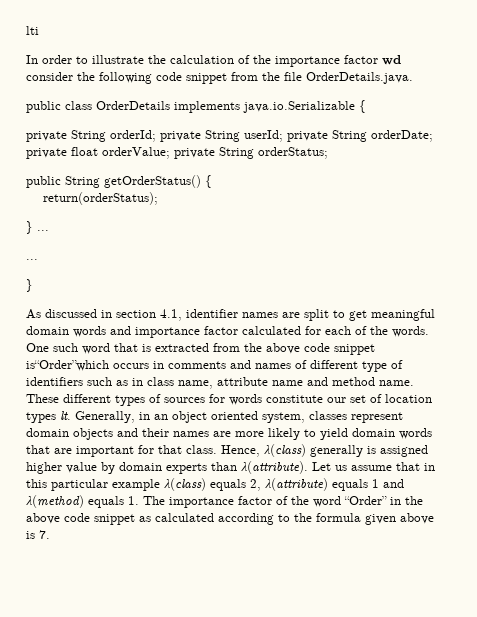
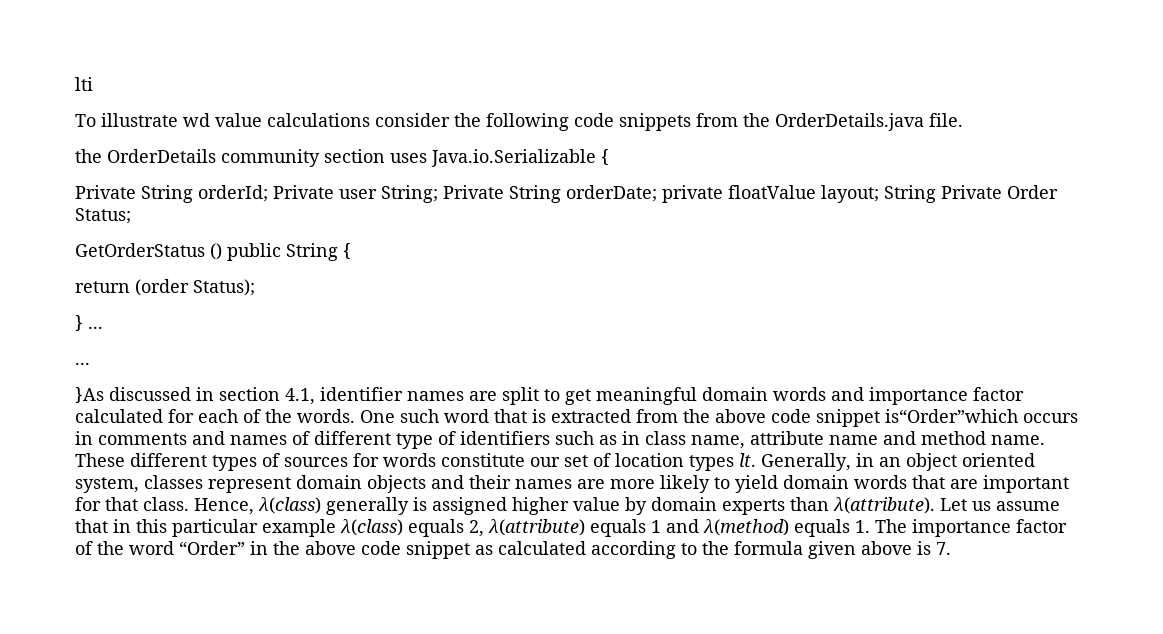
[26,55,401,67] In order to illustrate the calculation of the importance factor wd -> [75,113,370,127] To illustrate wd value calculations
[186,72,413,84] [26,100,366,113] [26,131,67,142] snippet from the file OrderDetails.java. // public class OrderDetails implements java.io.Serializable { // private -> [619,113,963,131] [75,149,609,167] [75,185,136,199] snippets from the OrderDetails.java file. // the OrderDetails community section uses Java.io.Serializable { // Private
[160,130,433,142] [26,147,328,159] private String userId; private String orderDate; private float orderValue; private String orderStatus; // -> [273,185,1058,203] [75,208,131,224] [75,243,222,260] Private user String; Private String orderDate; private floatValue layout; String Private Order Status; // GetOrderStatus ()
[104,175,212,188] [43,192,159,205] getOrderStatus() { // return(orderStatus); -> [343,243,351,259] [75,279,255,296] { // return (order Status);
[26,279,33,292] [26,309,41,319] } // As -> [75,387,104,403] }As

